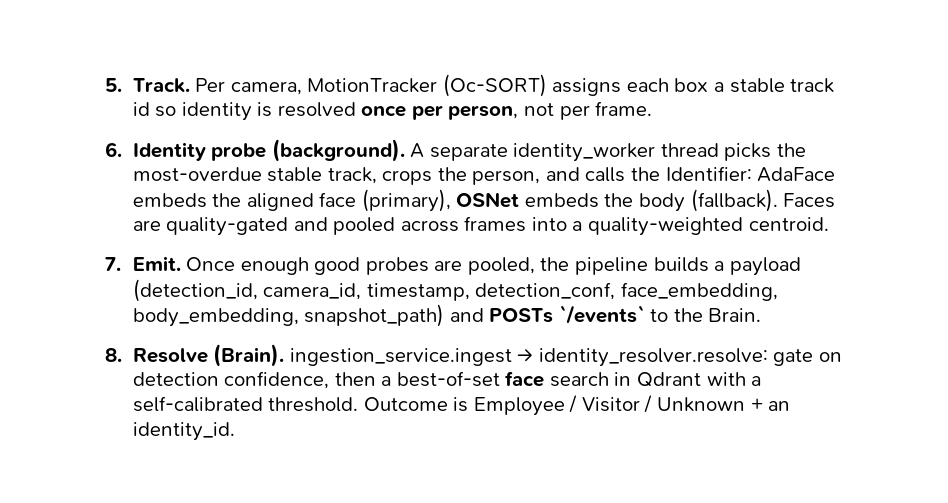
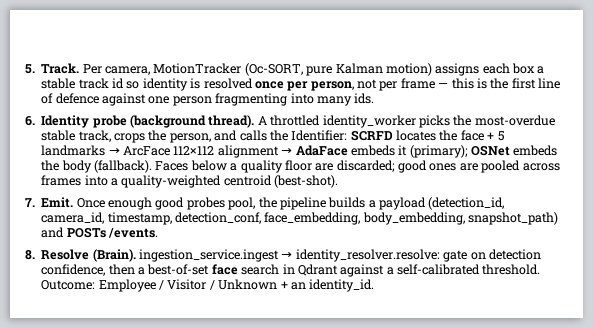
[442,74,547,97] (Oc-SORT) -> [244,63,432,76] (Oc-SORT, pure Kalman motion)
[595,101,653,116] [105,139,719,162] frame. // 6. Identity probe (background). A separate identity_worker thread -> [400,78,560,89] [41,93,375,106] [25,115,416,128] frame — this is the first line of defence against one person fragmenting into many ids. // 6. Identity probe (background thread). A throttled identity_worker
[757,167,836,182] [132,189,451,212] AdaFace embeds the aligned face (primary), -> [350,130,505,141] [41,145,468,158] SCRFD locates the face + 5 landmarks → ArcFace 112×112 alignment → AdaFace embeds it (primary);
[132,217,328,236] are quality-gated and -> [190,160,478,173] below a quality floor are discarded; good ones are
[748,217,829,231] centroid. -> [223,175,339,188] centroid (best-shot).
[434,257,535,275] are pooled, -> [228,197,256,210] pool,
[558,305,762,324] `/events` to the Brain. -> [108,228,158,238] /events.
[706,372,746,386] with -> [340,264,385,277] against
[363,397,469,412] Outcome is -> [41,280,96,290] Outcome:

